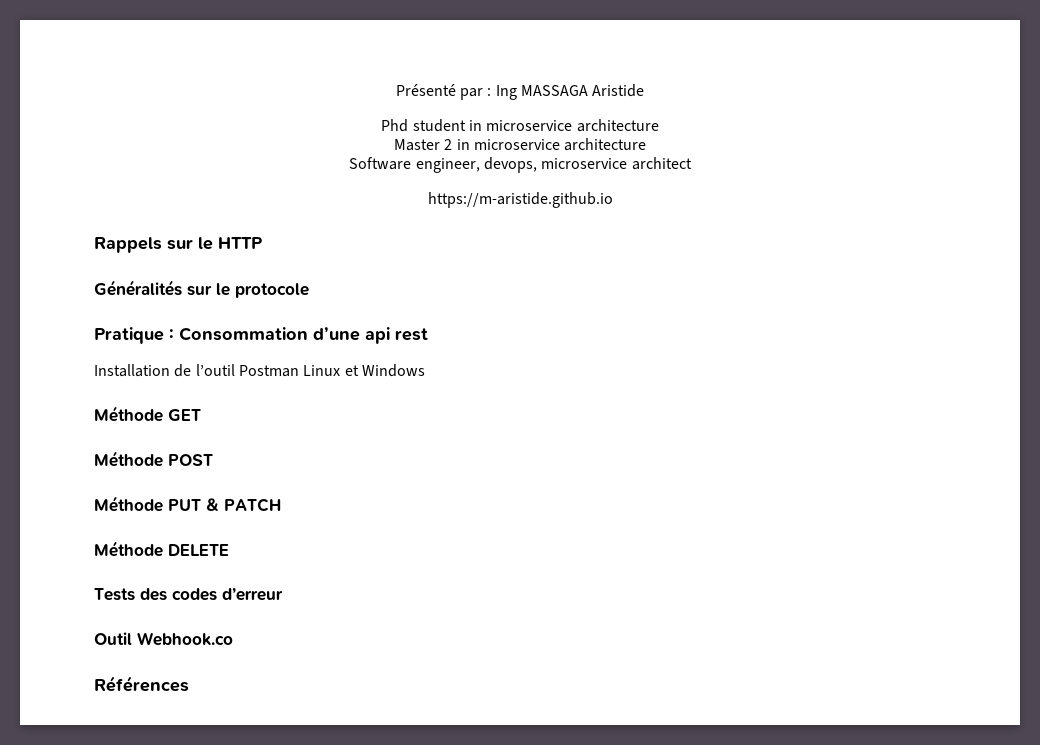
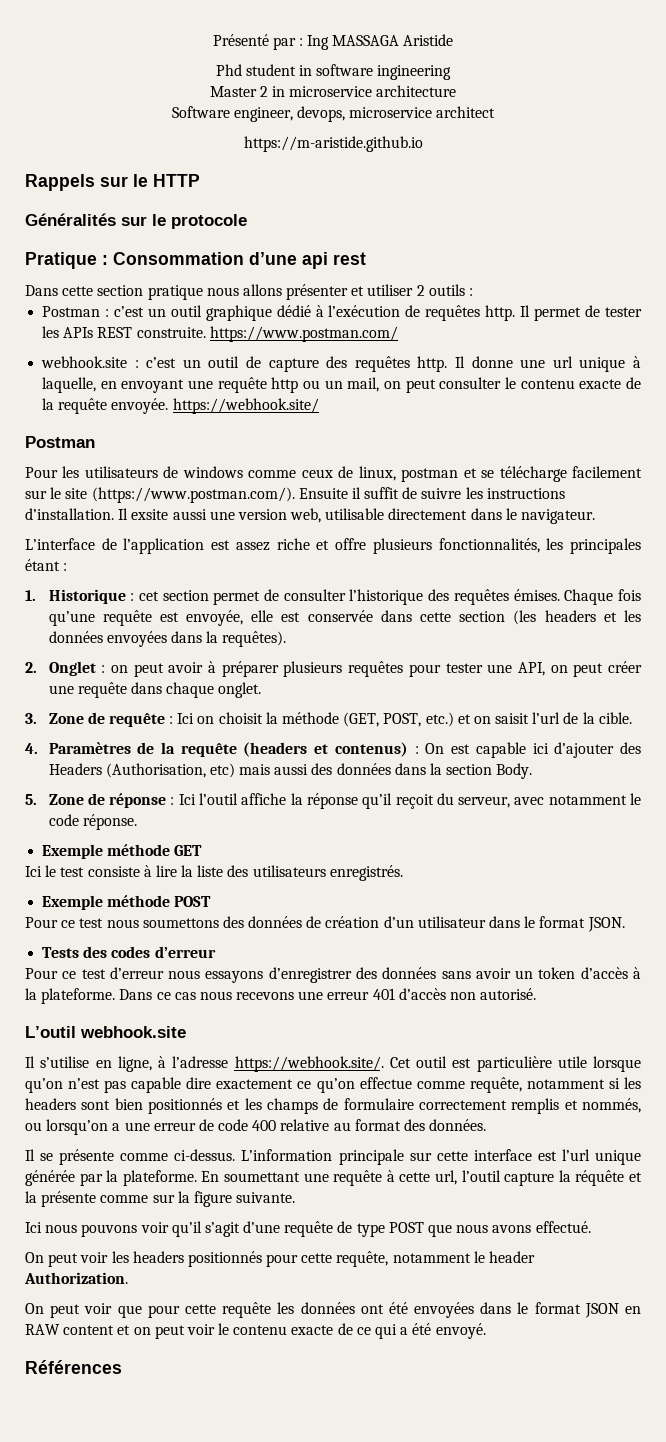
[486,119,659,132] microservice architecture -> [316,64,452,80] software ingineering
[94,364,425,377] [94,406,201,422] [94,451,213,467] [94,496,282,512] [94,541,229,557] [94,588,283,601] [94,632,233,646] Installation de l’outil Postman Linux et Windows // Méthode GET // Méthode POST // Méthode PUT & PATCH // Méthode DELETE // Tests des codes d’erreur // Outil Webhook.co -> [25,284,474,300] [42,305,642,321] [42,326,398,342] [41,356,642,372] [42,377,642,393] [42,398,319,414] [25,436,95,448] [25,466,642,482] [25,487,565,503] [25,508,596,524] [25,538,642,554] [25,559,68,571] [25,589,641,605] [48,610,641,626] [48,631,287,647] [25,661,642,677] [48,682,262,698] [25,712,632,727] [25,742,641,758] [48,763,533,779] [25,793,642,809] [48,814,137,830] [42,844,203,859] [25,865,403,881] [42,895,212,910] [25,916,625,932] [42,946,216,958] [25,967,641,983] [25,988,537,1004] [25,1026,186,1038] [25,1056,641,1072] [25,1077,642,1093] [25,1098,641,1114] [25,1119,487,1135] [25,1149,641,1165] [25,1170,643,1186] [25,1191,296,1207] [25,1221,591,1237] [25,1251,536,1267] [24,1272,128,1284] [25,1302,641,1318] [25,1323,486,1339] Dans cette section pratique nous allons présenter et utiliser 2 outils : // Postman : c’est un outil graphique dédié à l’exécution de requêtes http. Il permet de tester les APIs REST construite. https://www.postman.com/ // webhook.site : c’est un outil de capture des requêtes http. Il donne une url unique à laquelle, en envoyant une requête http ou un mail, on peut consulter le contenu exacte de la requête envoyée. https://webhook.site/ // Postman // Pour les utilisateurs de windows comme ceux de linux, postman et se télécharge facilement sur le site (https://www.postman.com/). Ensuite il suffit de suivre les instructions d’installation. Il exsite aussi une version web, utilisable directement dans le navigateur. // L’interface de l’application est assez riche et offre plusieurs fonctionnalités, les principales étant : // 1. Historique : cet section permet de consulter l’historique des requêtes émises. Chaque fois qu’une requête est envoyée, elle est conservée dans cette section (les headers et les données envoyées dans la requêtes). // 2. Onglet : on peut avoir à préparer plusieurs requêtes pour tester une API, on peut créer une requête dans chaque onglet. // 3. Zone de requête : Ici on choisit la méthode (GET, POST, etc.) et on saisit l’url de la cible. // 4. Paramètres de la requête (headers et contenus) : On est capable ici d’ajouter des Headers (Authorisation, etc) mais aussi des données dans la section Body. // 5. Zone de réponse : Ici l’outil affiche la réponse qu’il reçoit du serveur, avec notamment le code réponse. // Exemple méthode GET // Ici le test consiste à lire la liste des utilisateurs enregistrés. // Exemple méthode POST // Pour ce test nous soumettons des données de création d’un utilisateur dans le format JSON. // Tests des codes d’erreur // Pour ce test d’erreur nous essayons d’enregistrer des données sans avoir un token d’accès à la plateforme. Dans ce cas nous recevons une erreur 401 d’accès non autorisé. // L’outil webhook.site // Il s’utilise en ligne, à l’adresse https://webhook.site/. Cet outil est particulière utile lorsque qu’on n’est pas capable dire exactement ce qu’on effectue comme requête, notamment si les headers sont bien positionnés et les champs de formulaire correctement remplis et nommés, ou lorsqu’on a une erreur de code 400 relative au format des données. // Il se présente comme ci-dessus. L’information principale sur cette interface est l’url unique générée par la plateforme. En soumettant une requête à cette url, l’outil capture la réquête et la présente comme sur la figure suivante. // Ici nous pouvons voir qu’il s’agit d’une requête de type POST que nous avons effectué. // On peut voir les headers positionnés pour cette requête, notamment le header Authorization. // On peut voir que pour cette requête les données ont été envoyées dans le format JSON en RAW content et on peut voir le contenu exacte de ce qui a été envoyé.

